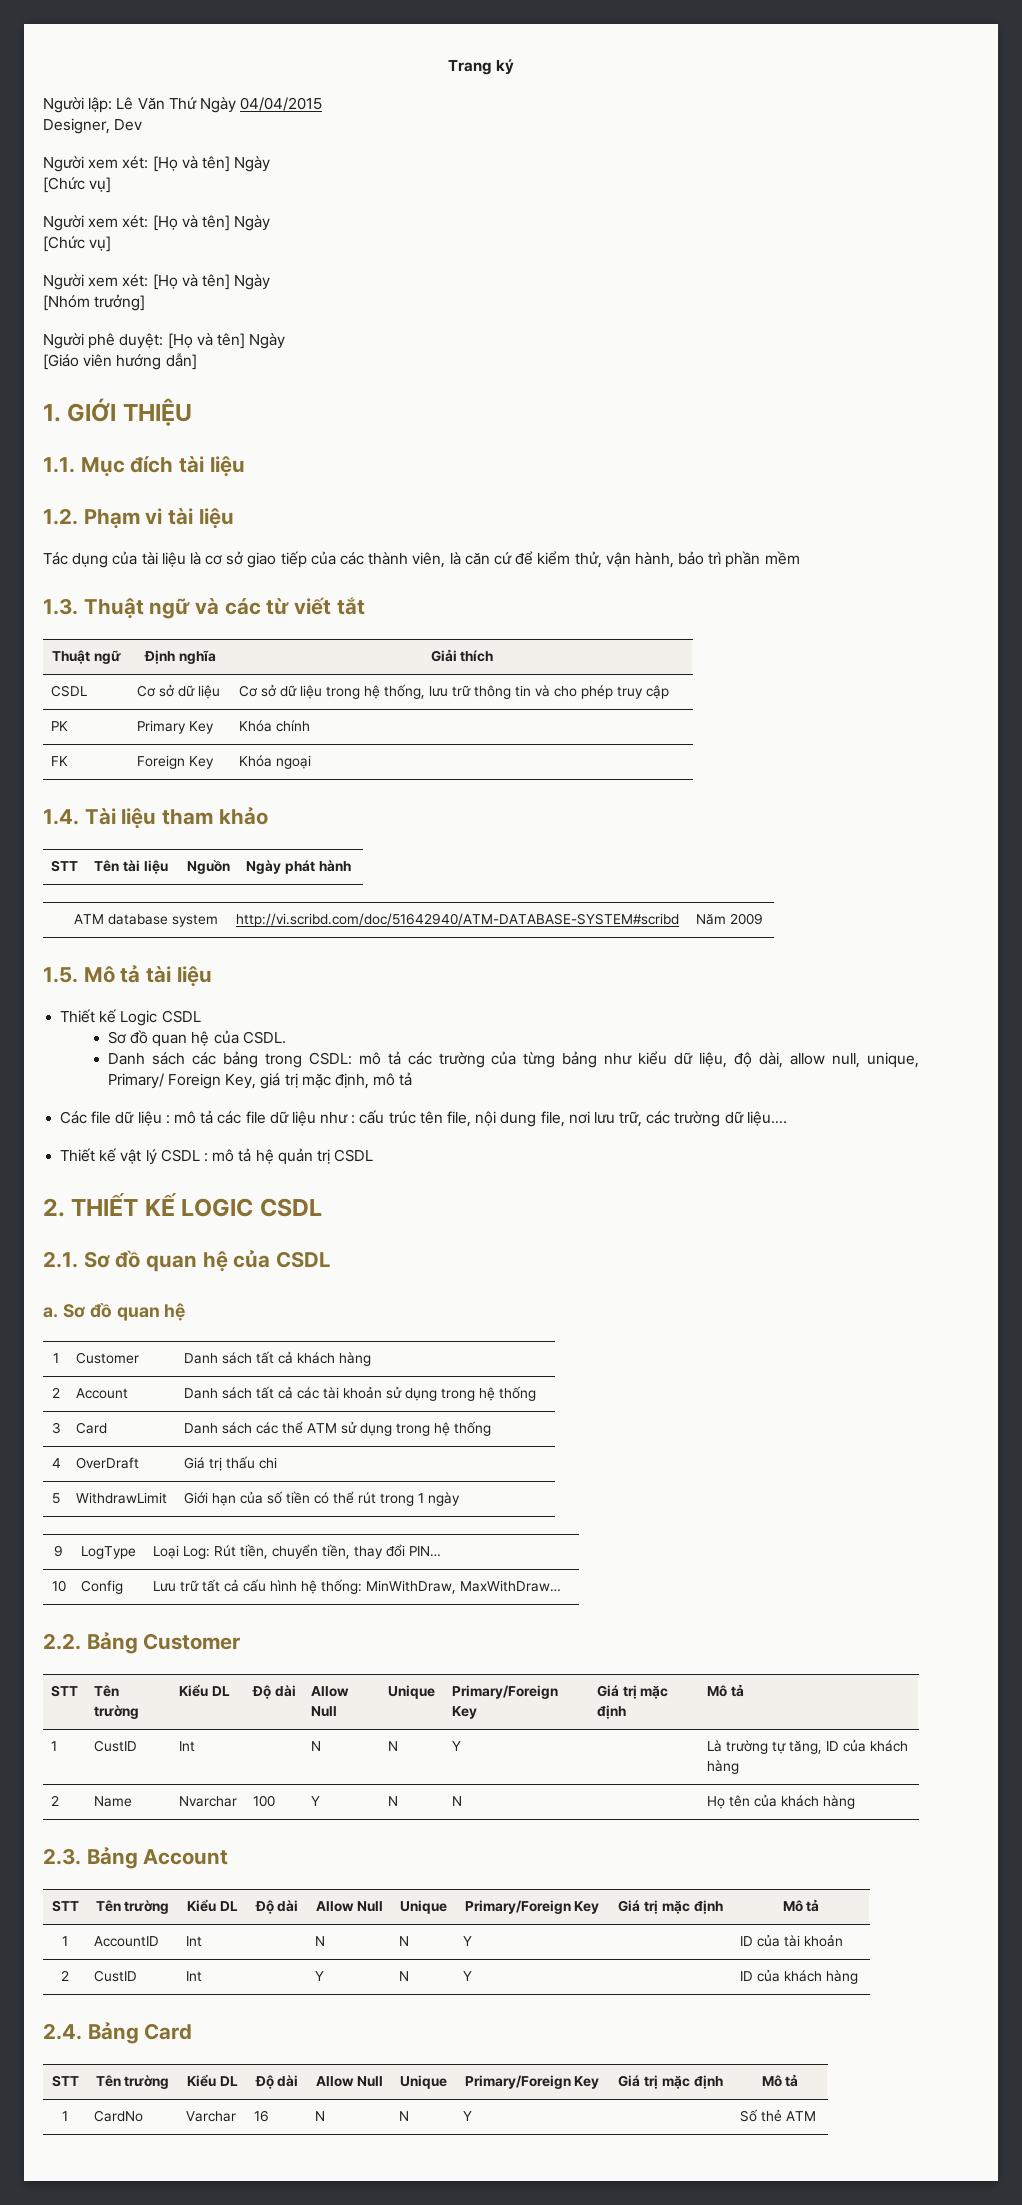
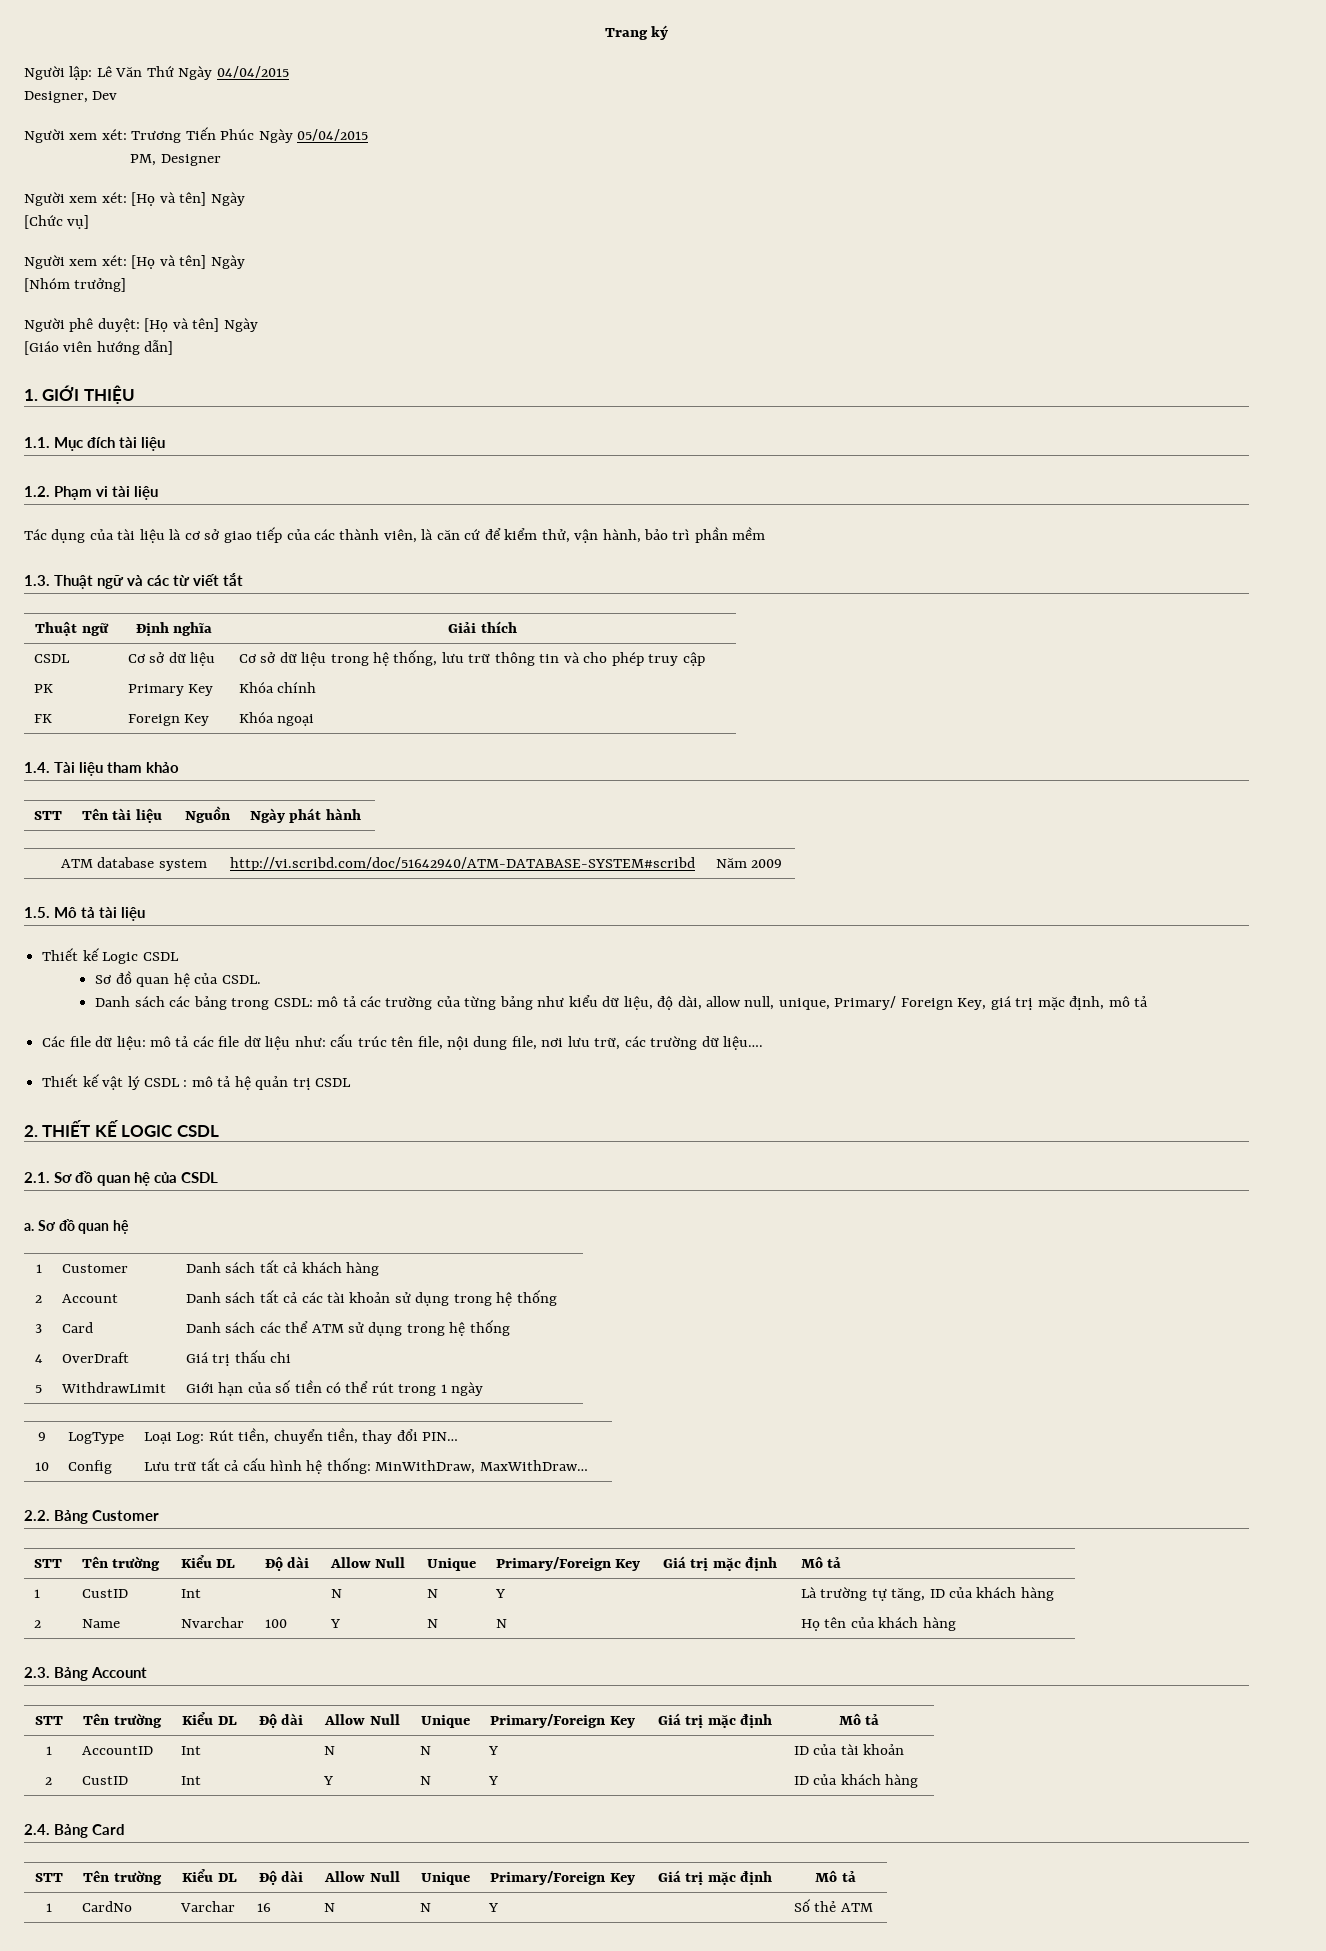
[152,156,271,172] [43,177,112,193] [Họ và tên] Ngày // [Chức vụ] -> [131,127,369,143] [130,154,221,166] Trương Tiến Phúc Ngày 05/04/2015 // PM, Designer
[137,1111,170,1126] liệu : -> [116,1036,146,1050] liệu:
[320,1112,356,1124] như : -> [294,1036,326,1047] như:

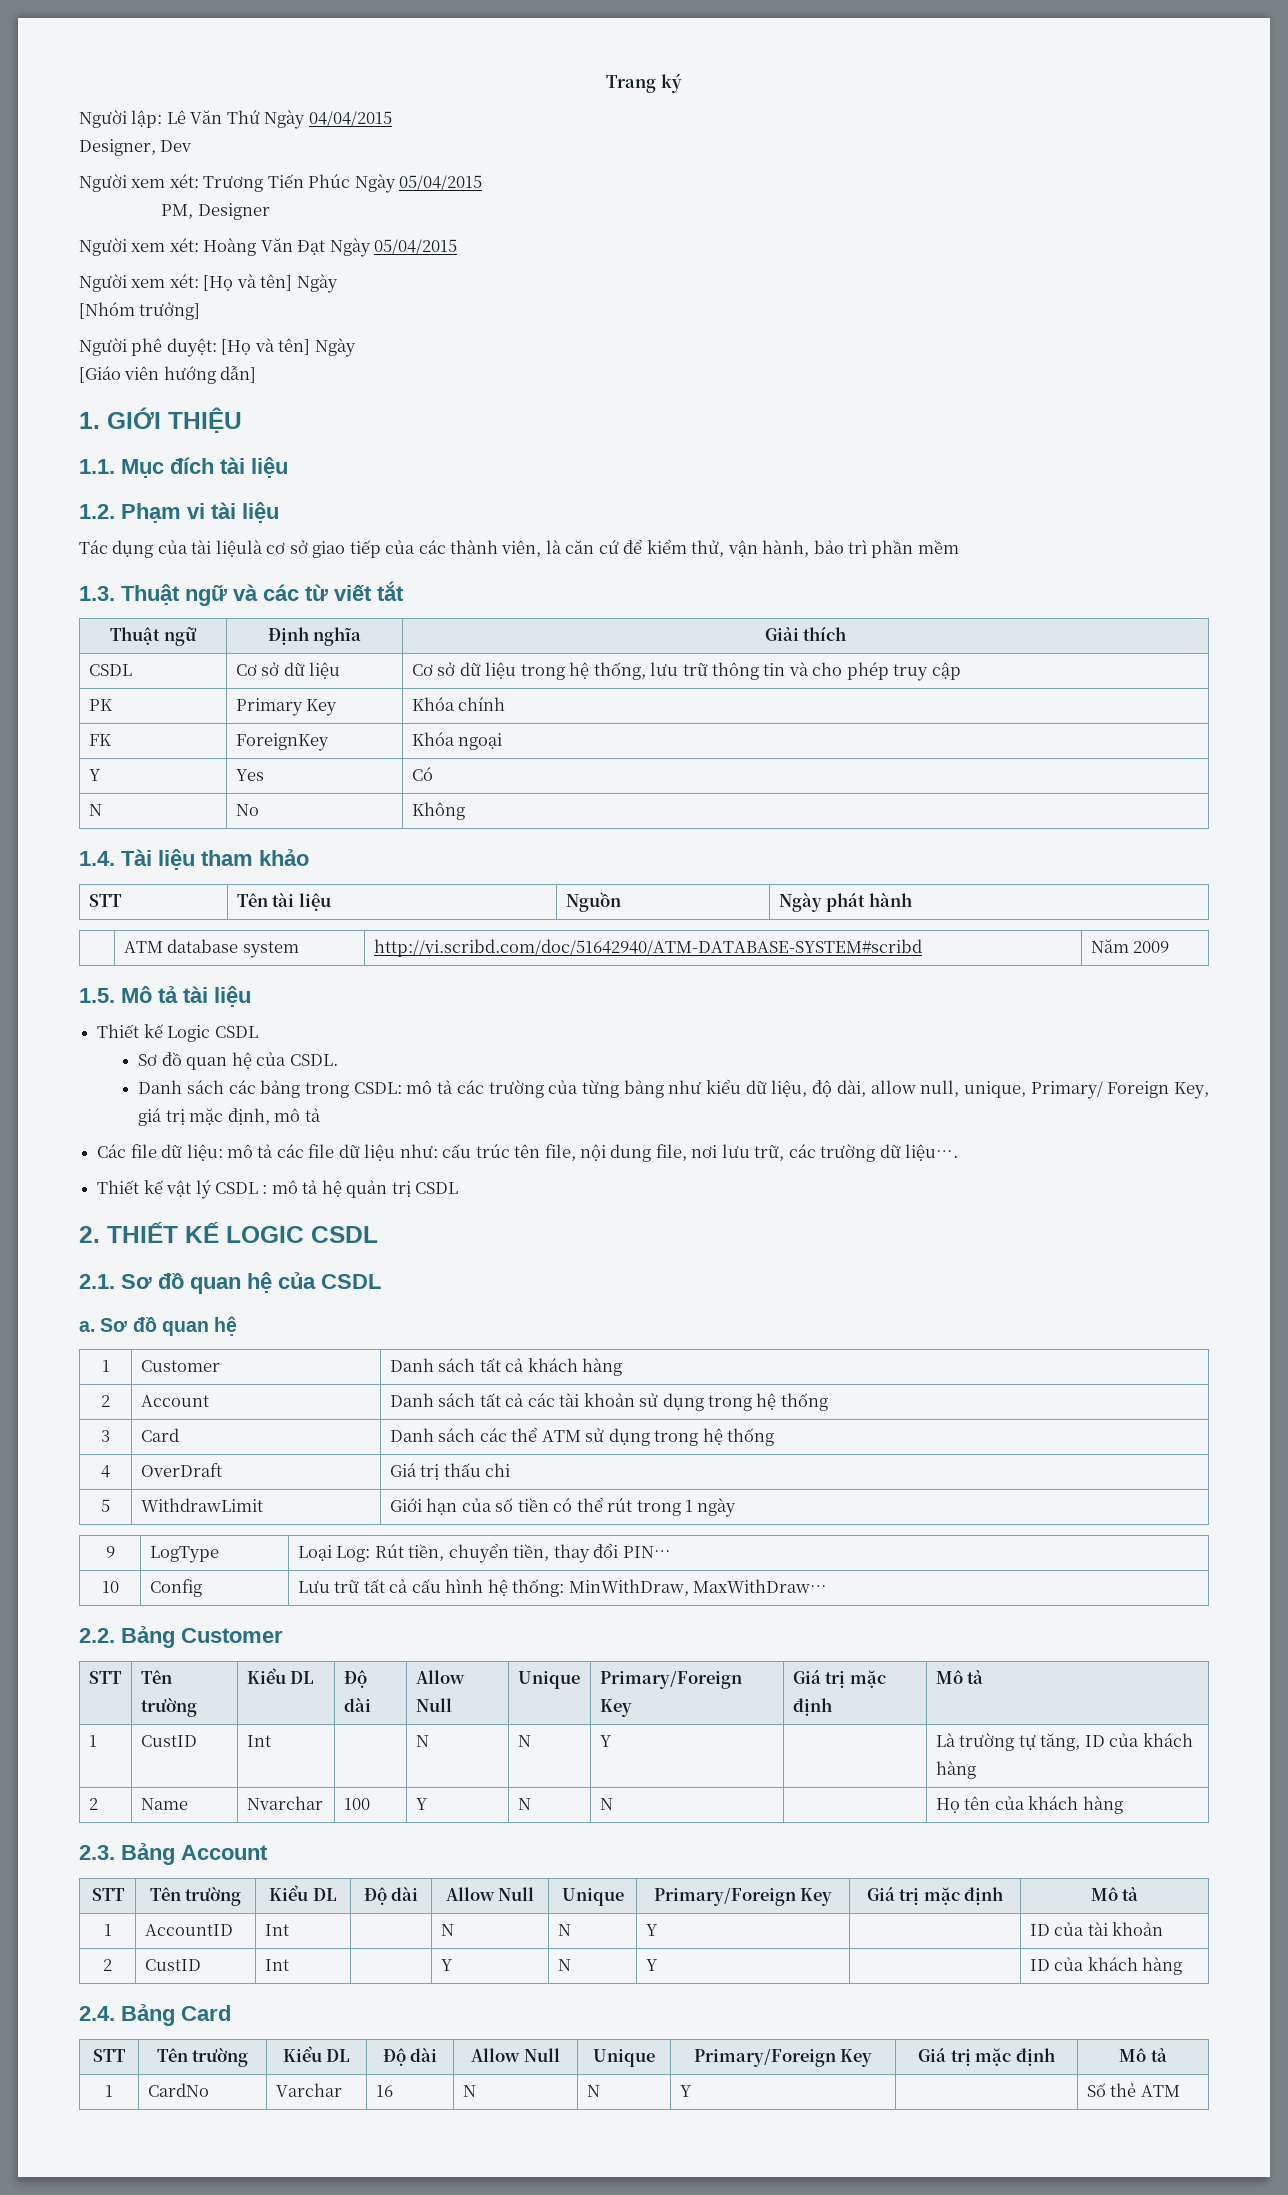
[131,192,245,206] [24,215,90,229] [Họ và tên] Ngày // [Chức vụ] -> [203,238,458,257] Hoàng Văn Đạt Ngày 05/04/2015
[139,529,182,543] liệu là -> [215,540,263,557] liệulà
[127,714,210,726] Foreign Key -> [235,733,329,751] ForeignKey
(315, 720) none -> [88,769,101,781] [235,769,264,781] [411,767,433,781] [88,804,102,816] [235,804,259,816] [411,802,465,820] // Y | Yes | Có // N | No | Không

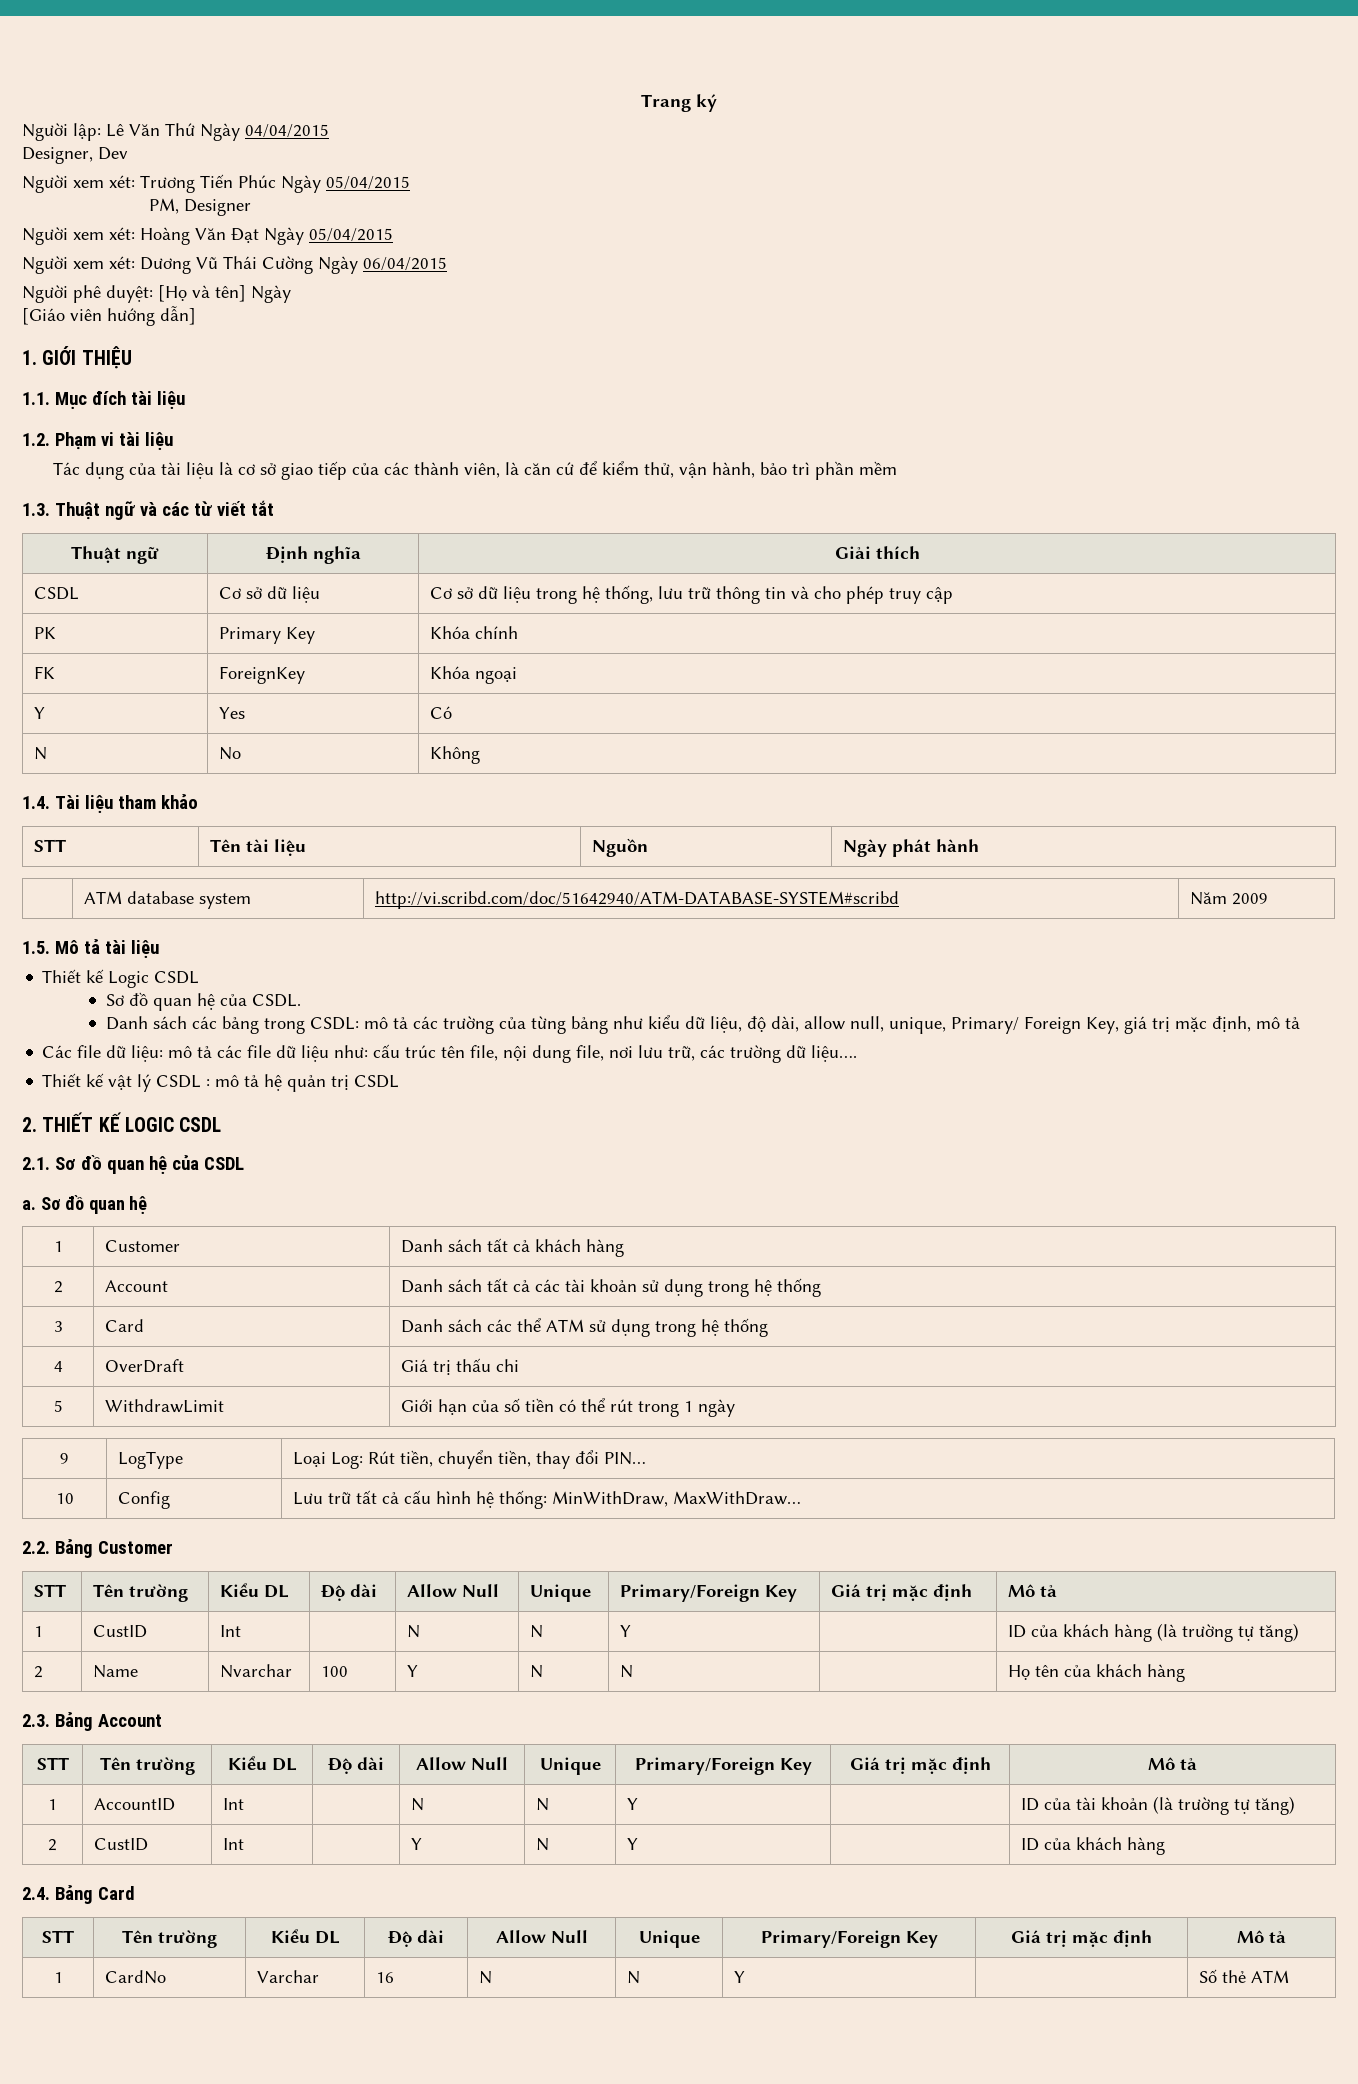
[203,274,338,293] [79,302,201,320] [Họ và tên] Ngày // [Nhóm trưởng] -> [140,256,447,274] Dương Vũ Thái Cường Ngày 06/04/2015
[215,540,263,557] liệulà -> [186,462,234,479] liệu là
[935,1733,1193,1751] [935,1761,976,1779] Là trường tự tăng, ID của khách hàng -> [1008,1623,1300,1642] ID của khách hàng (là trường tự tăng)
(1164, 1929) none -> [1153,1796,1296,1815] (là trường tự tăng)

